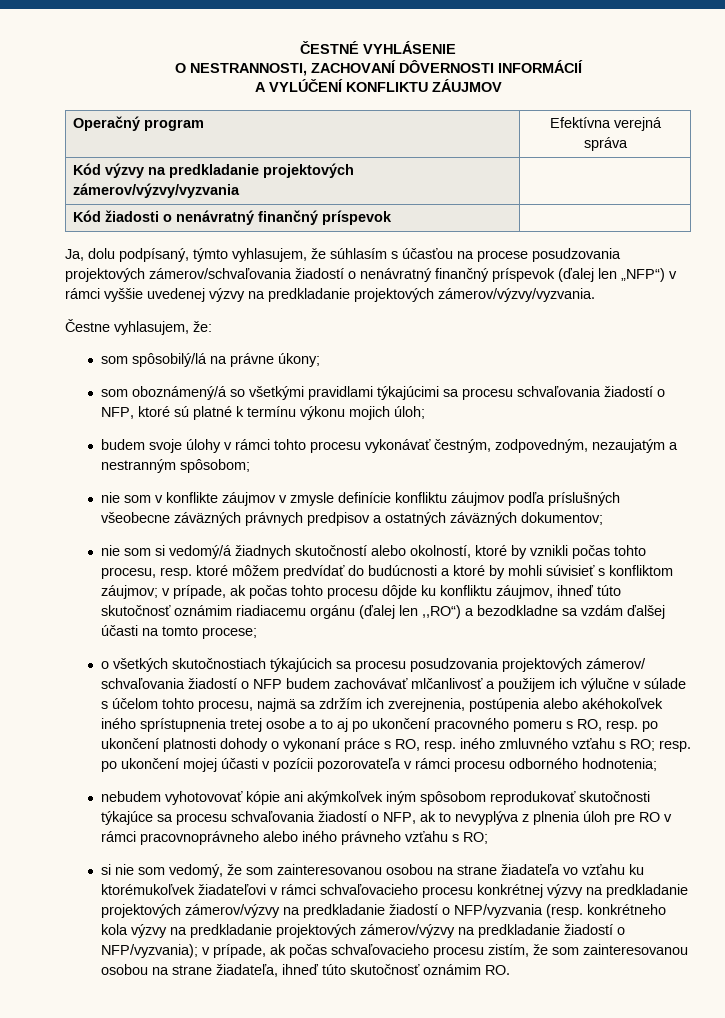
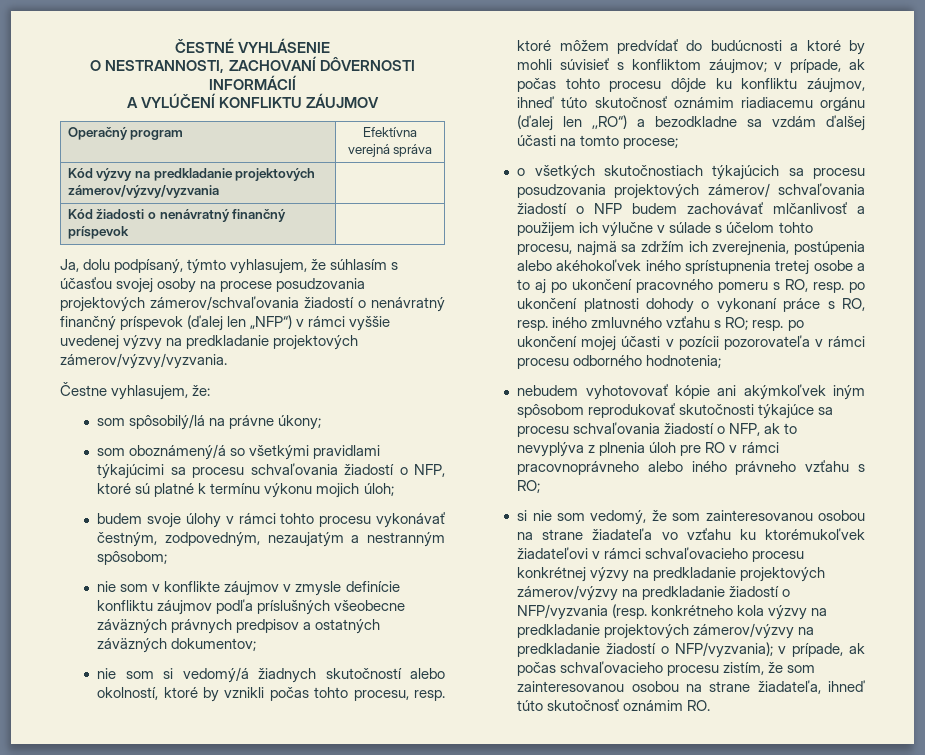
(453, 253) none -> [116,278,197,293] svojej osoby

